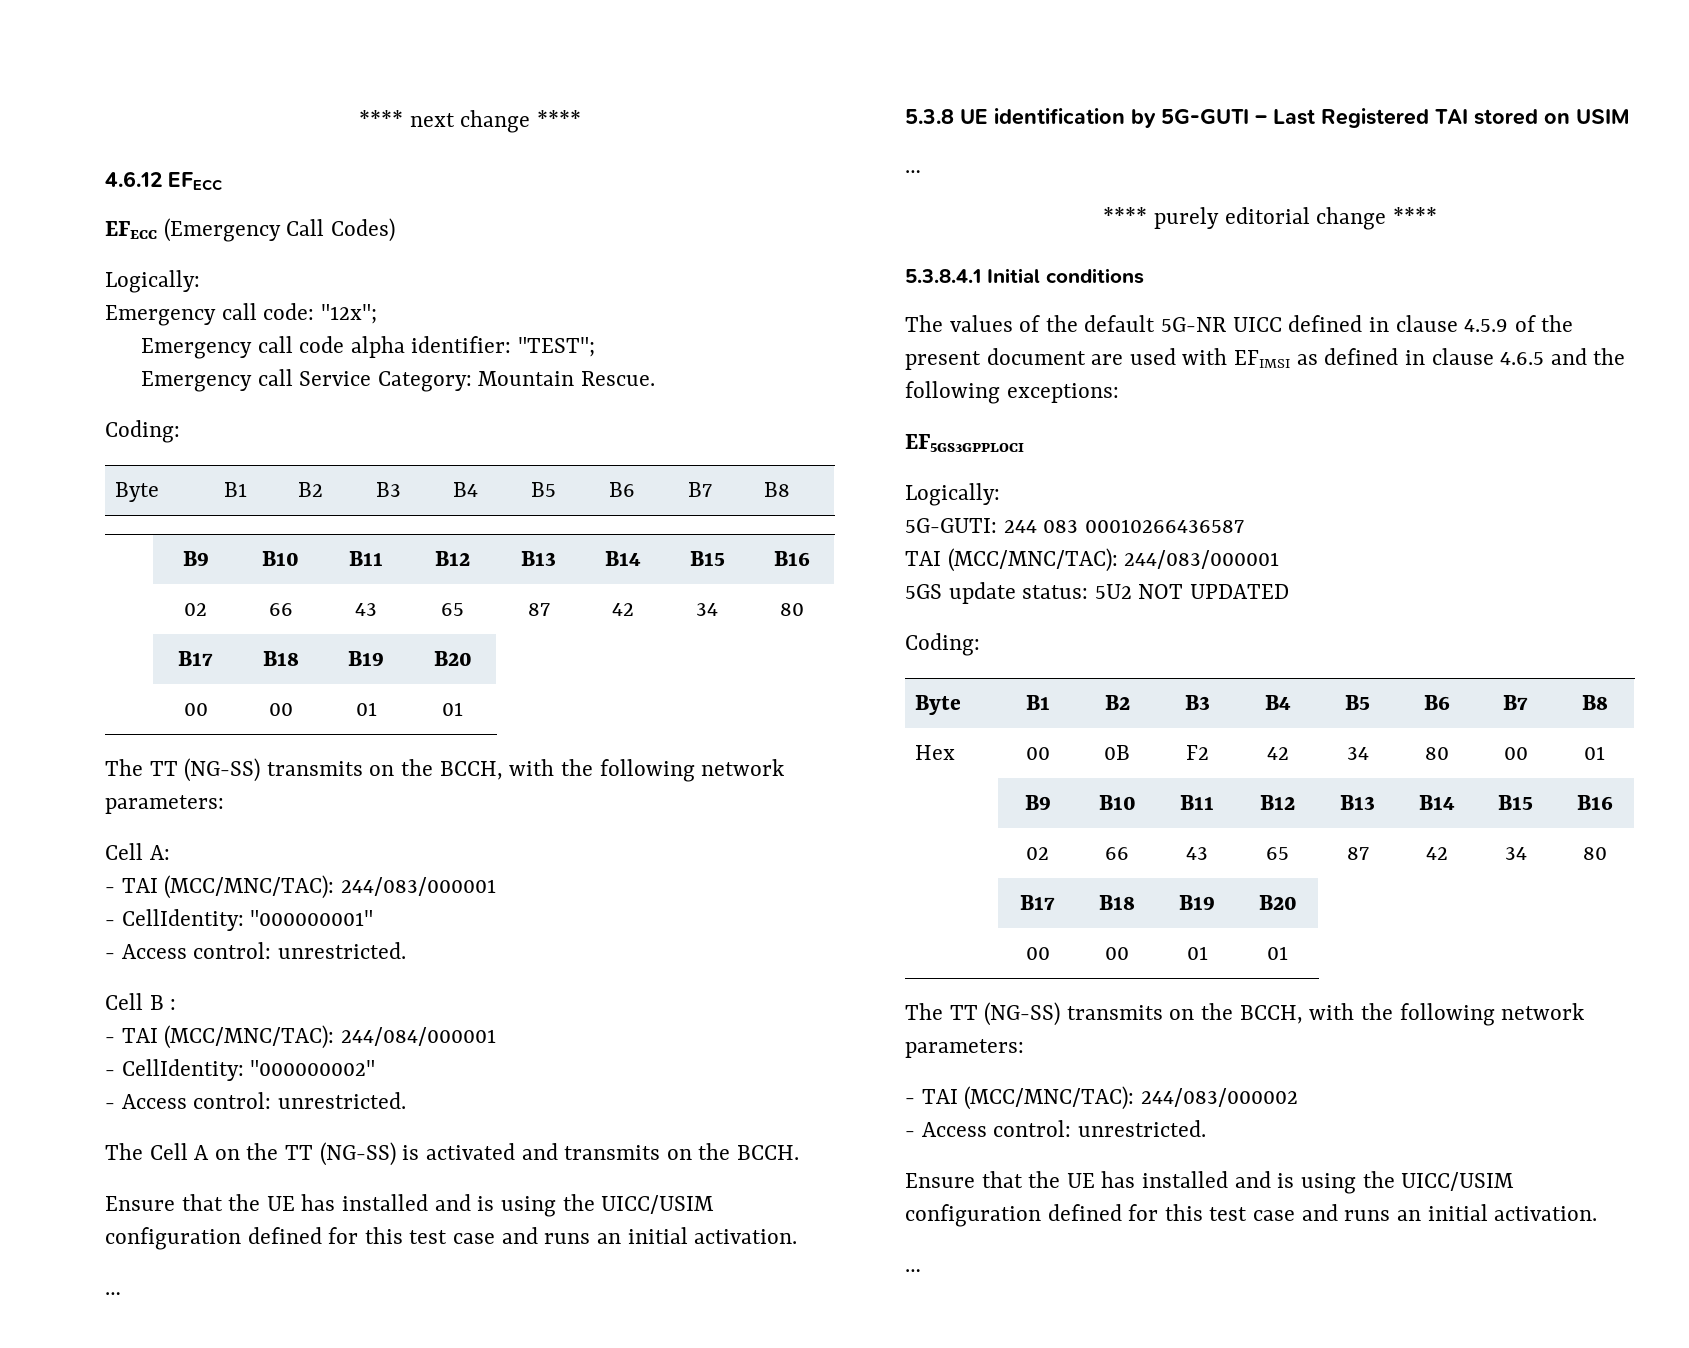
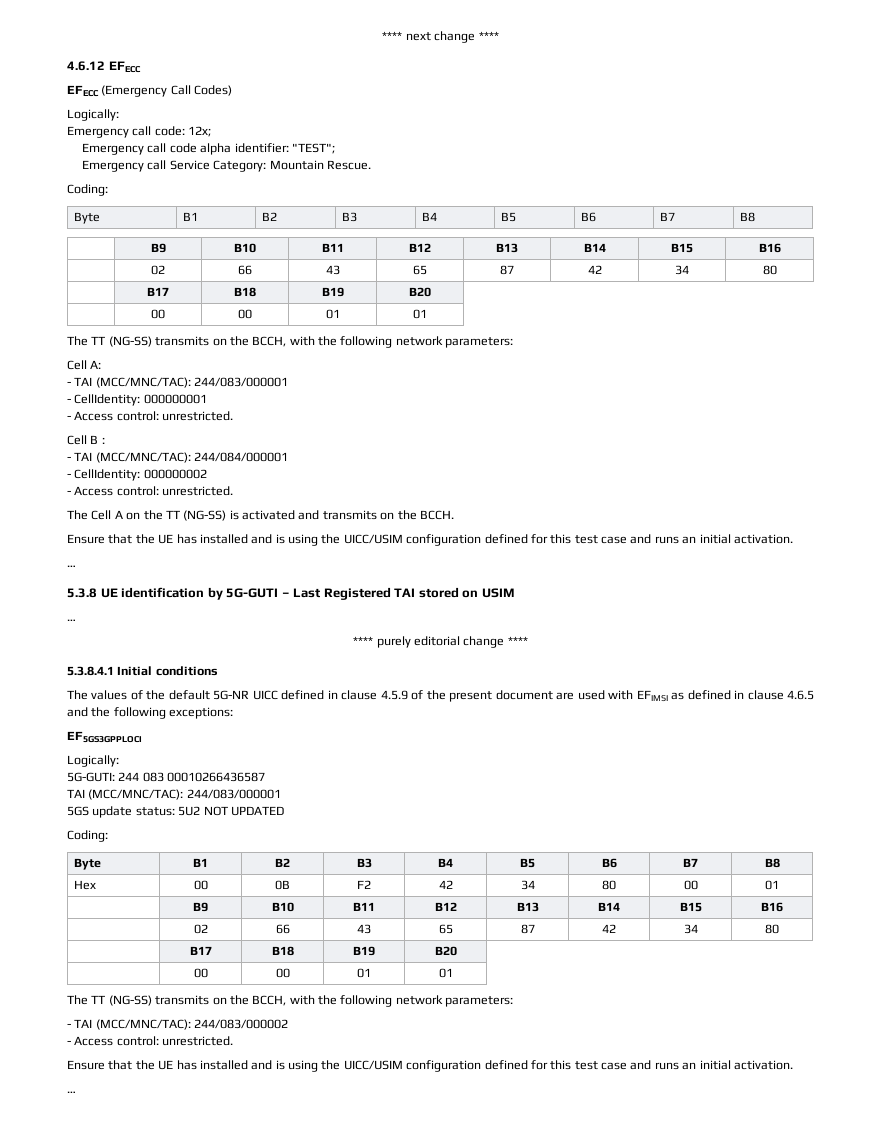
[320,304,377,324] "12x"; -> [188,126,212,137] 12x;
[250,910,374,926] "000000001" -> [143,394,207,404] 000000001
[250,1060,376,1076] "000000002" -> [143,469,207,479] 000000002

